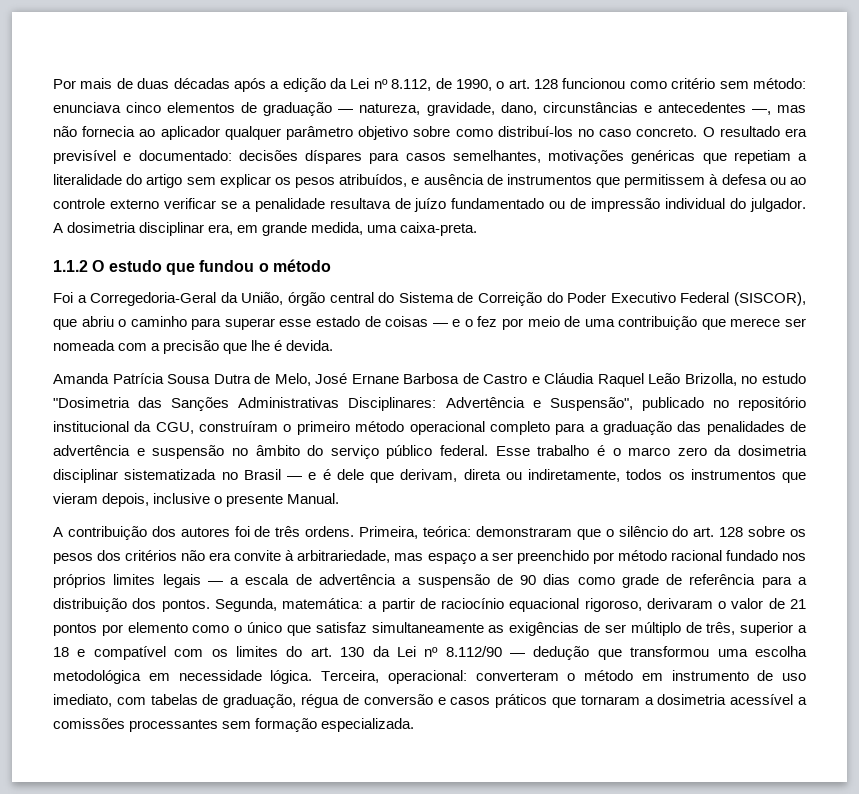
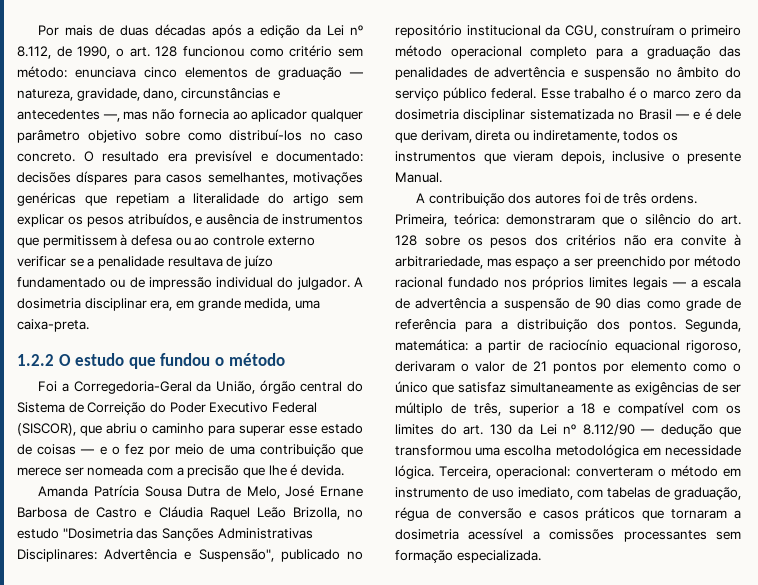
[53,260,88,272] 1.1.2 -> [17,354,54,366] 1.2.2

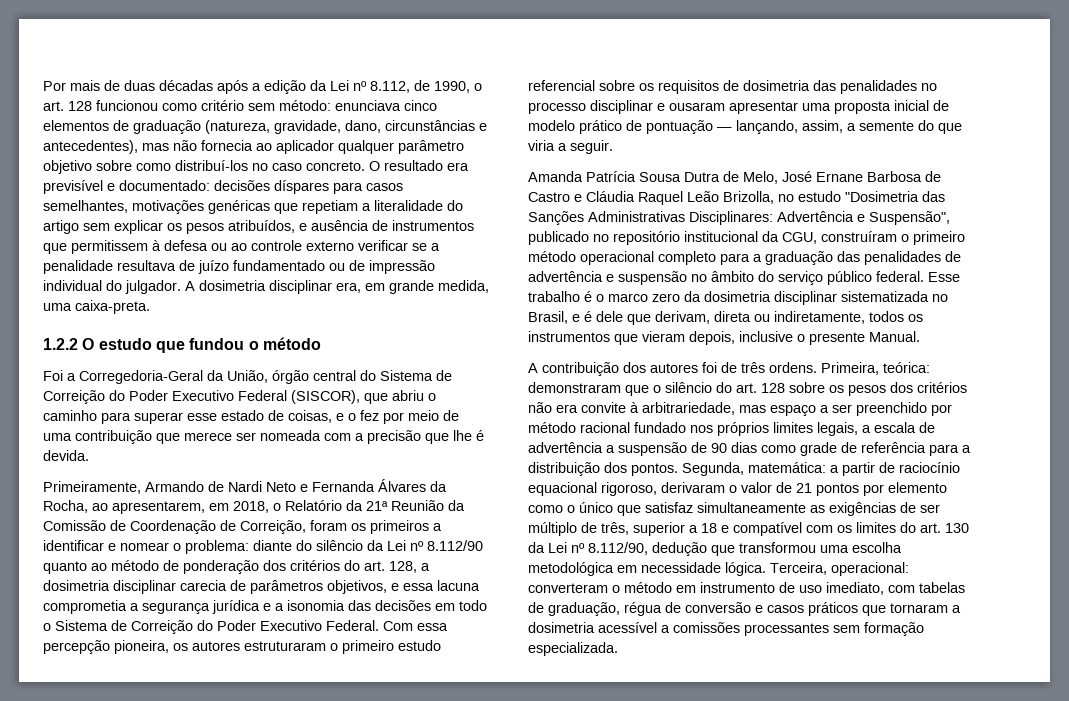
[349,72,364,77] [17,89,73,101] — natureza, -> [205,120,270,134] (natureza,
[17,109,120,122] antecedentes —, -> [43,140,138,154] antecedentes),
[37,444,96,455] coisas — -> [288,410,332,423] coisas,
(344, 470) none -> [43,479,447,494] [43,500,465,514] [43,520,442,534] [43,540,483,554] [43,560,430,574] [43,580,480,594] [43,600,487,614] [43,620,448,634] [43,640,441,654] [528,80,937,94] [528,100,949,114] [528,120,962,134] [528,140,613,154] // Primeiramente, Armando de Nardi Neto e Fernanda Álvares da Rocha, ao apresentarem, em 2018, o Relatório da 21ª Reunião da Comissão de Coordenação de Correição, foram os primeiros a identificar e nomear o problema: diante do silêncio da Lei nº 8.112/90 quanto ao método de ponderação dos critérios do art. 128, a dosimetria disciplinar carecia de parâmetros objetivos, e essa lacuna comprometia a segurança jurídica e a isonomia das decisões em todo o Sistema de Correição do Poder Executivo Federal. Com essa percepção pioneira, os autores estruturaram o primeiro estudo referencial sobre os requisitos de dosimetria das penalidades no processo disciplinar e ousaram apresentar uma proposta inicial de modelo prático de pontuação — lançando, assim, a semente do que viria a seguir.
[638,109,690,120] Brasil — -> [528,311,568,324] Brasil,
[633,277,687,290] legais — -> [817,422,858,436] legais,
[582,424,655,436] 8.112/90 — -> [588,542,648,555] 8.112/90,

